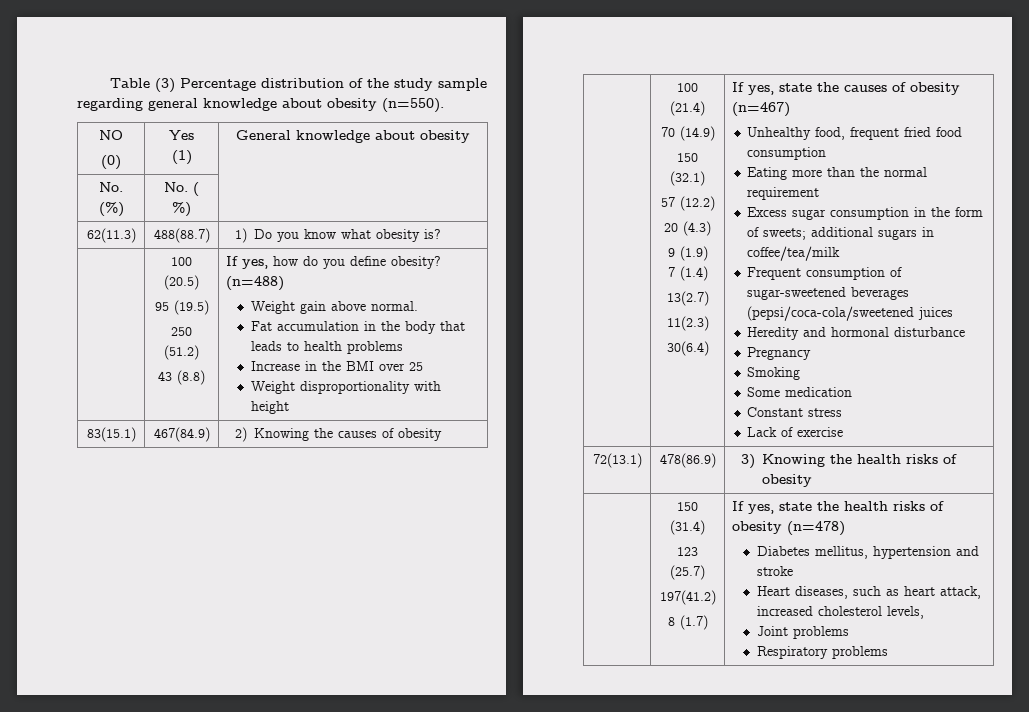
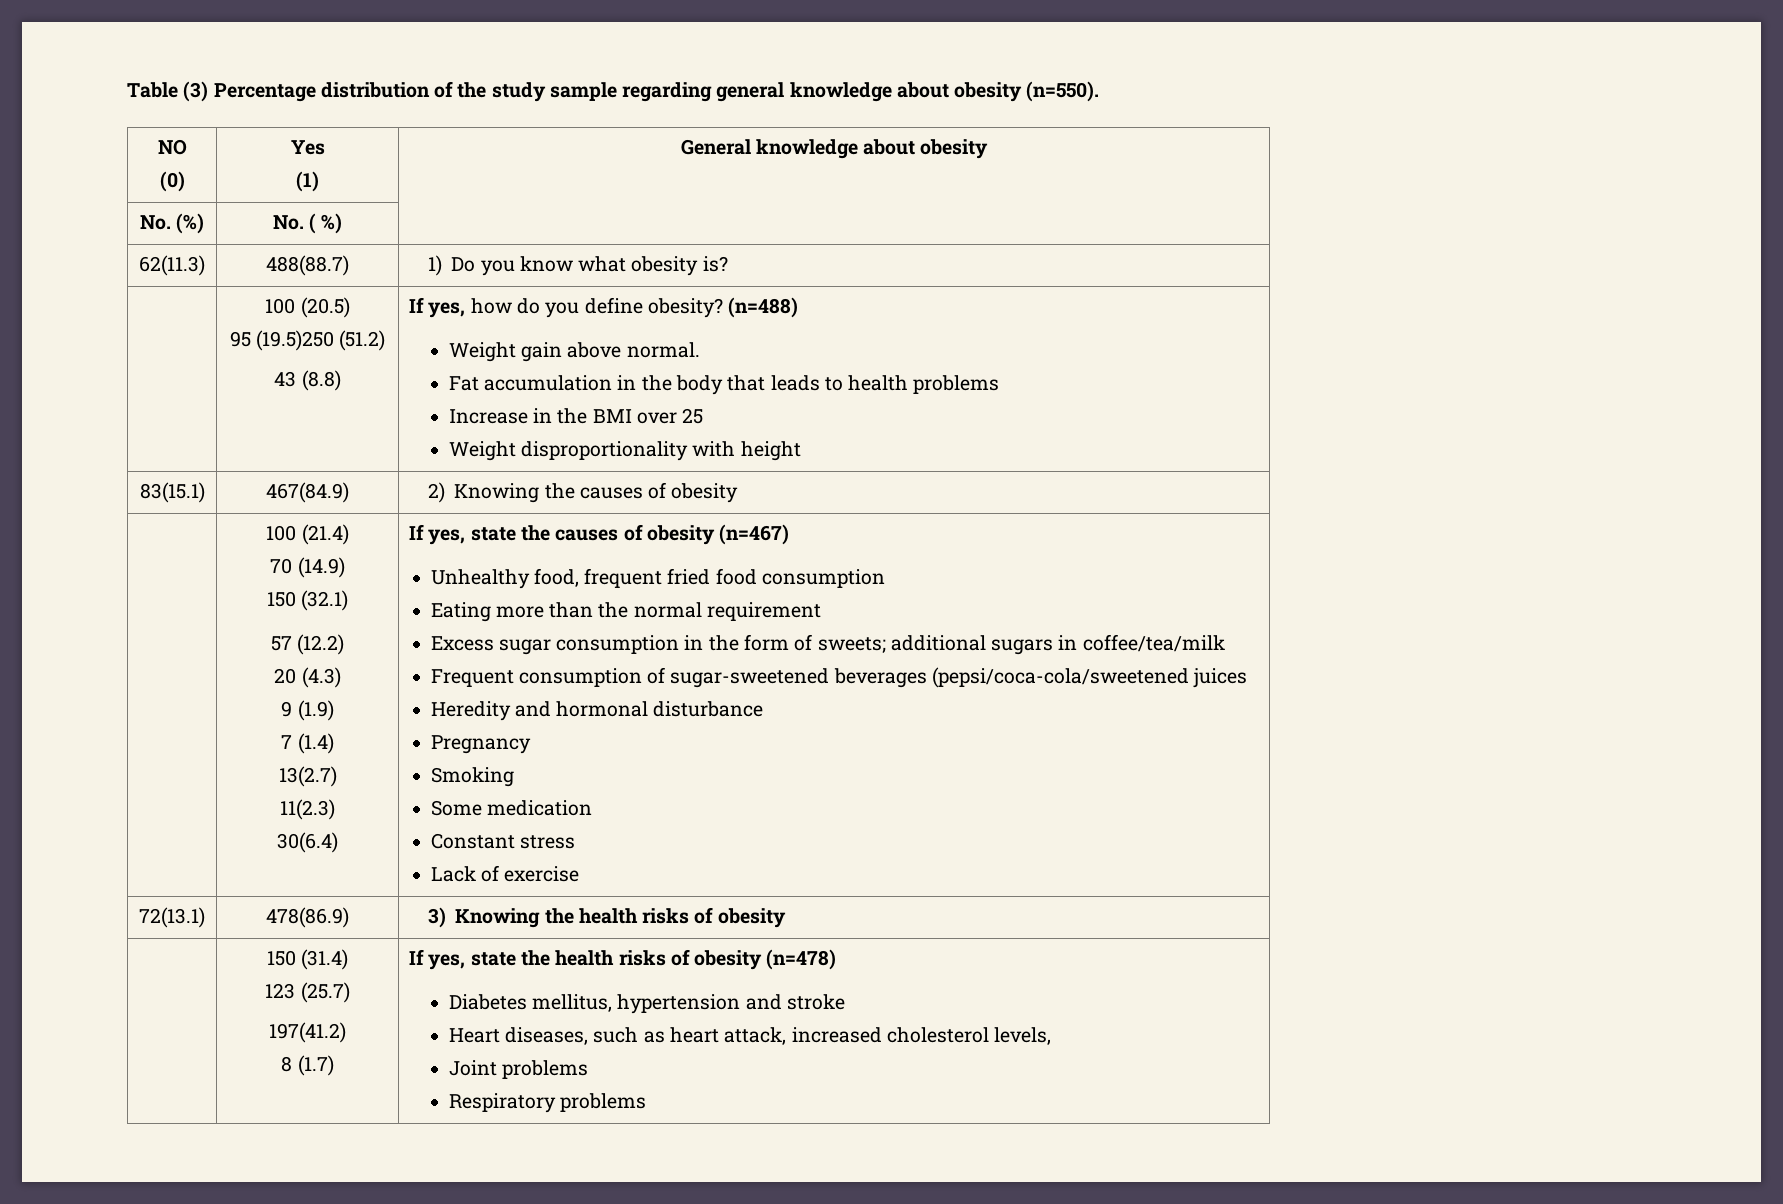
[173,300,209,315] [171,327,192,336] (19.5) // 250 -> [256,330,334,351] (19.5)250

